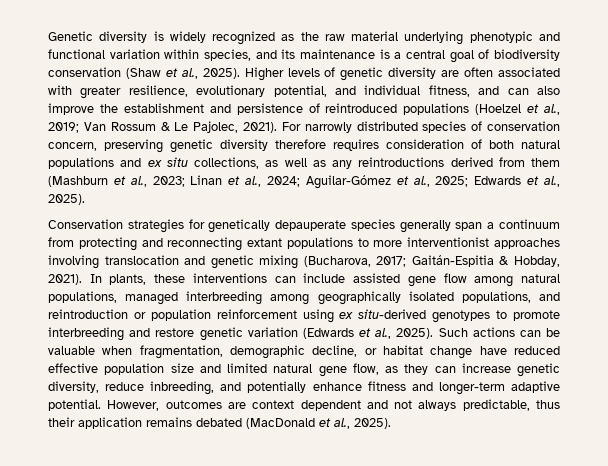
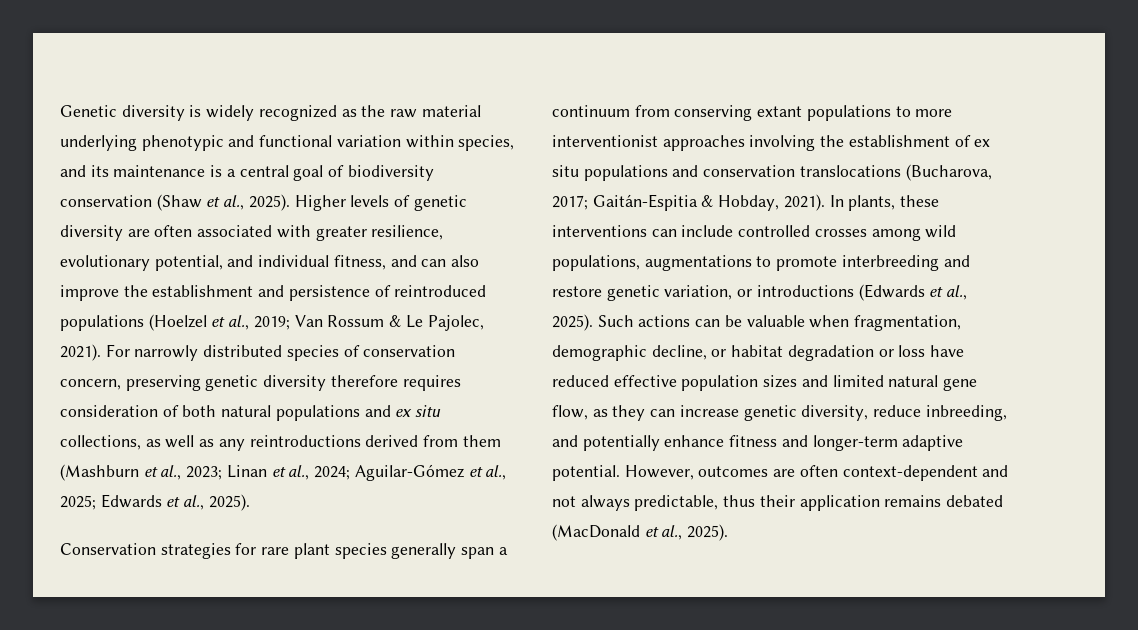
[208,219,347,233] genetically depauperate -> [261,543,330,559] rare plant
[78,237,243,251] protecting and reconnecting -> [674,105,753,121] conserving
[104,255,299,269] translocation and genetic mixing -> [820,135,991,147] [552,165,901,181] the establishment of ex situ populations and conservation translocations
[353,273,561,287] [48,291,561,305] [48,309,491,323] assisted gene flow among natural populations, managed interbreeding among geographically isolated populations, and reintroduction or population reinforcement using ex situ-derived genotypes -> [738,225,957,241] [552,255,752,271] controlled crosses among wild populations, augmentations
[247,327,298,337] variation -> [664,285,854,300] variation, or introductions
[430,346,473,359] change -> [787,345,926,361] degradation or loss
[170,363,194,373] size -> [763,375,798,388] sizes
[252,400,361,411] context dependent -> [799,465,978,481] often context-dependent

